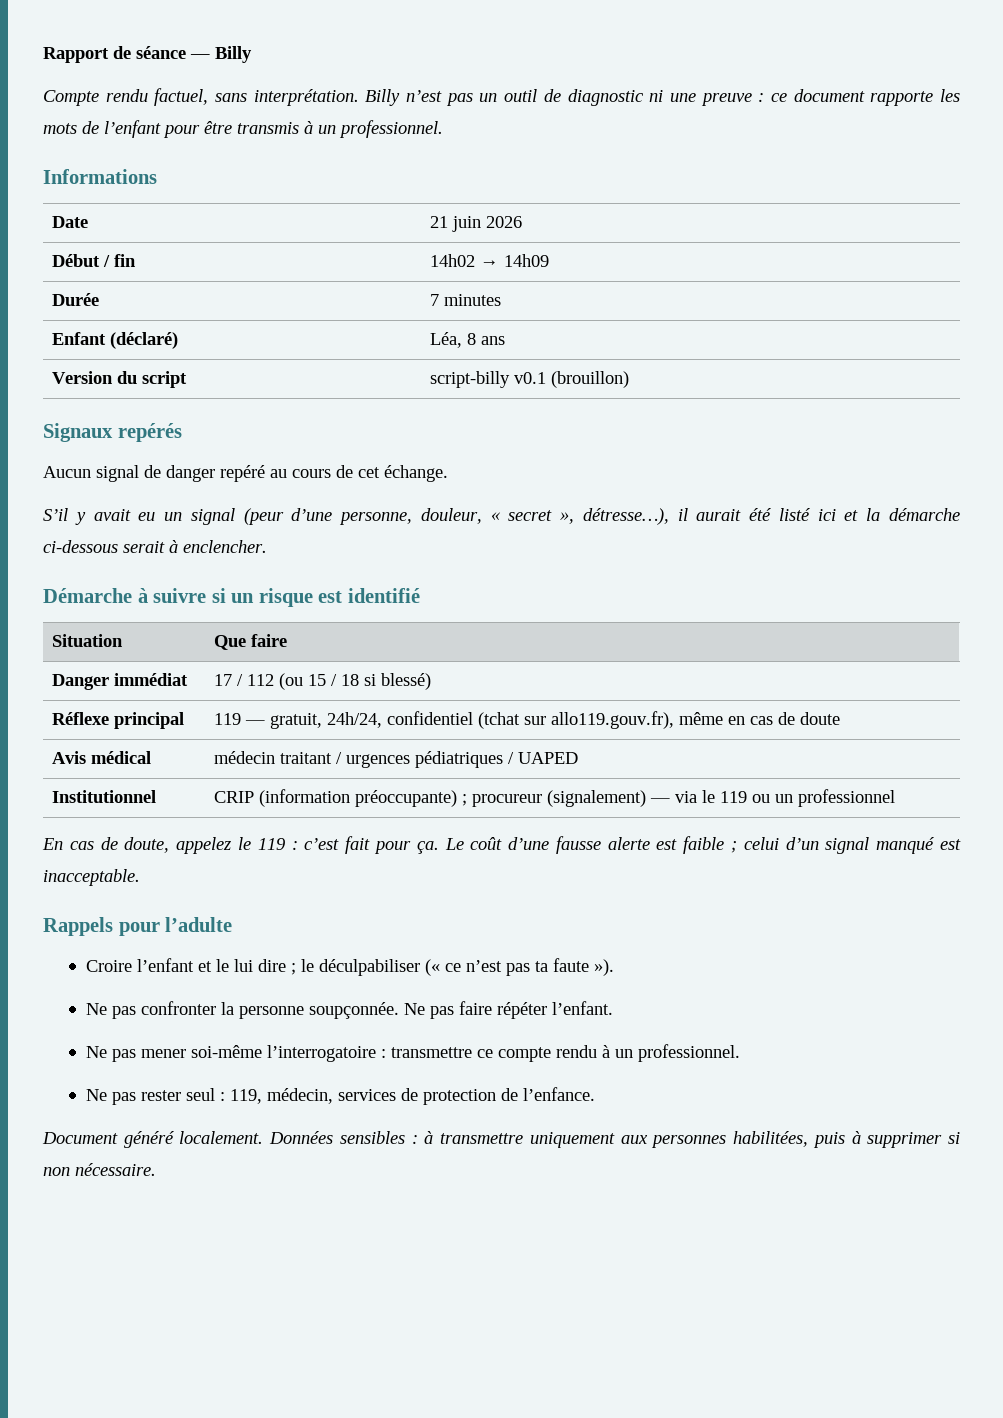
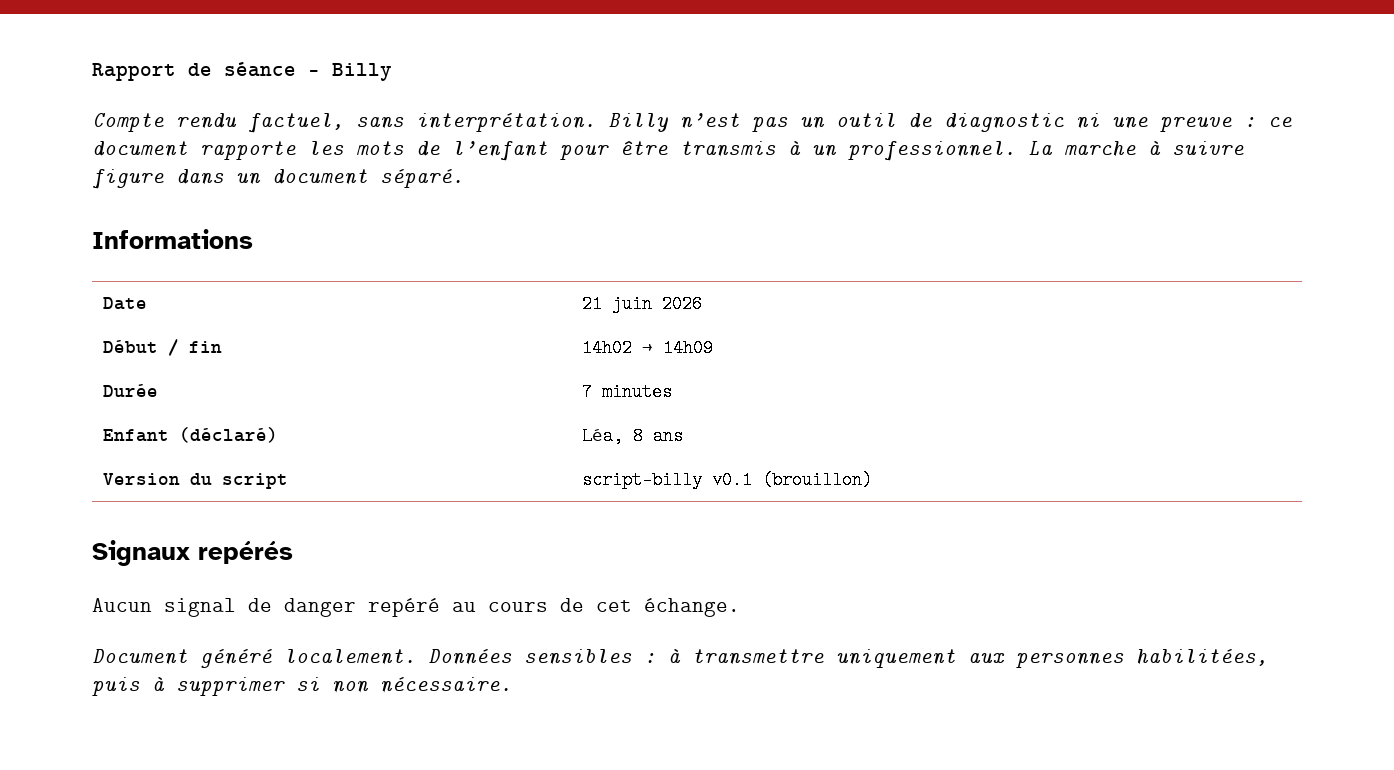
(443, 129) none -> [1028,141,1244,157] [92,169,464,189] La marche à suivre figure dans un document séparé.
[43,508,961,525] [43,540,267,553] [43,588,420,607] [51,634,123,647] [213,634,287,650] [51,673,188,690] [213,673,431,690] [51,712,184,729] [213,711,840,729] [51,751,151,764] [213,751,578,768] [51,790,156,803] [213,789,895,807] [42,836,961,854] [43,869,140,886] [43,917,233,936] [86,958,615,976] [86,1001,614,1019] [86,1044,741,1062] [86,1087,596,1105] // S’il y avait eu un signal (peur d’une personne, douleur, « secret », détresse…), il aurait été listé ici et la démarche ci-dessous serait à enclencher. // Démarche à suivre si un risque est identifié // Situation | Que faire // Danger immédiat | 17 / 112 (ou 15 / 18 si blessé) // Réflexe principal | 119 — gratuit, 24h/24, confidentiel (tchat sur allo119.gouv.fr), même en cas de doute // Avis médical | médecin traitant / urgences pédiatriques / UAPED // Institutionnel | CRIP (information préoccupante) ; procureur (signalement) — via le 119 ou un professionnel // En cas de doute, appelez le 119 : c’est fait pour ça. Le coût d’une fausse alerte est faible ; celui d’un signal manqué est inacceptable. // Rappels pour l’adulte // Croire l’enfant et le lui dire ; le déculpabiliser (« ce n’est pas ta faute »). // Ne pas confronter la personne soupçonnée. Ne pas faire répéter l’enfant. // Ne pas mener soi-même l’interrogatoire : transmettre ce compte rendu à un professionnel. // Ne pas rester seul : 119, médecin, services de protection de l’enfance. -> (740, 607) none

